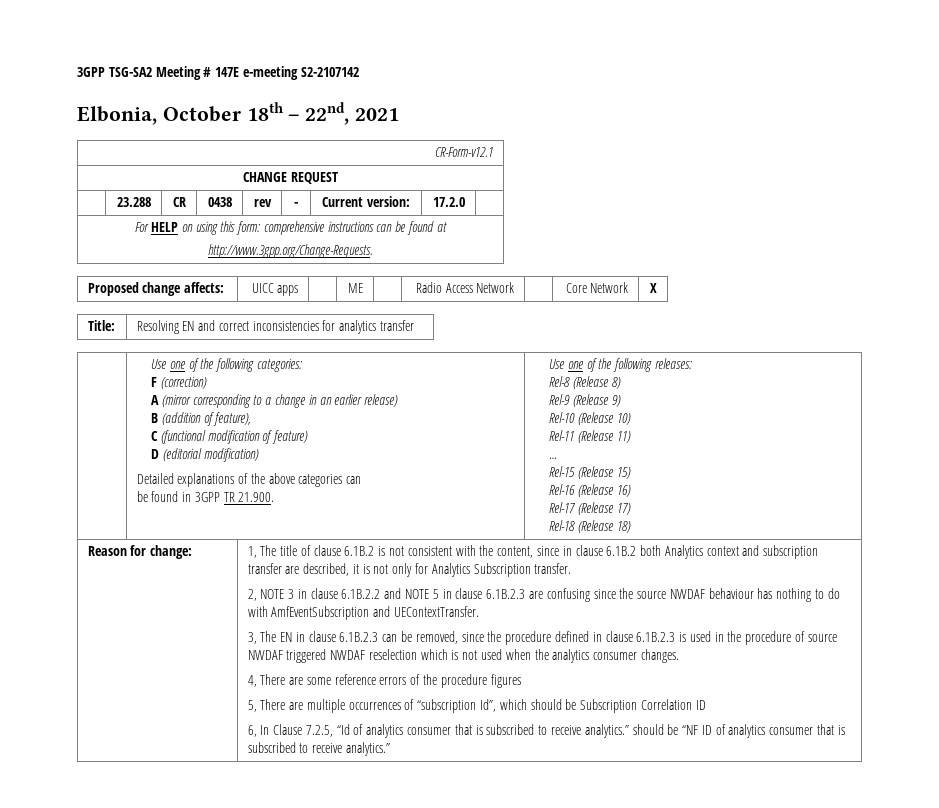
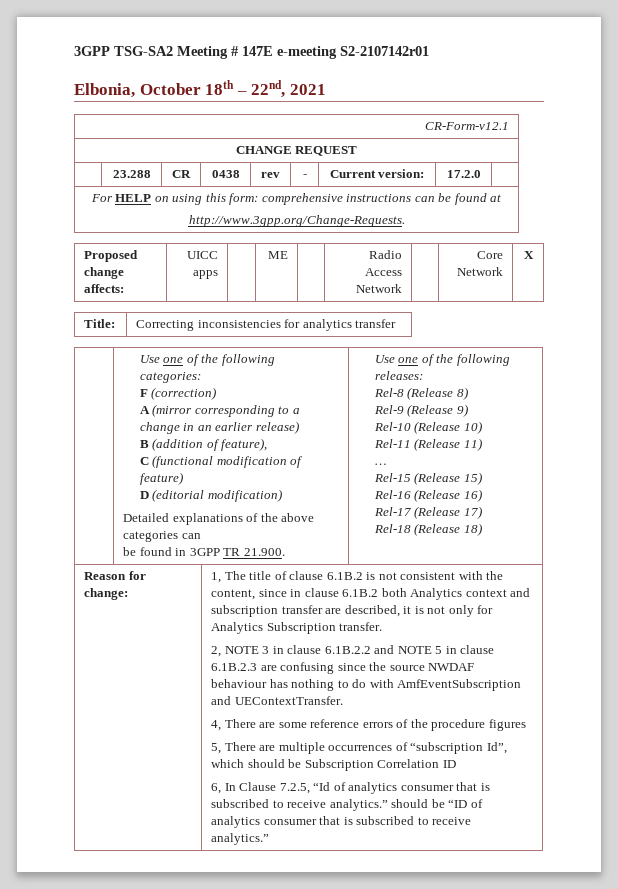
[300,67,359,77] S2-2107142 -> [340,46,429,56] S2-2107142r01
[136,320,249,334] Resolving EN and correct -> [136,320,195,331] Correcting
[247,631,837,645] [247,649,679,663] // 3, The EN in clause 6.1B.2.3 can be removed, since the procedure defined in clause 6.1B.2.3 is used in the procedure of source NWDAF triggered NWDAF reselection which is not used when the analytics consumer changes. -> (343, 700) none
[682,725,712,735] “NF ID -> [448,799,468,808] “ID

